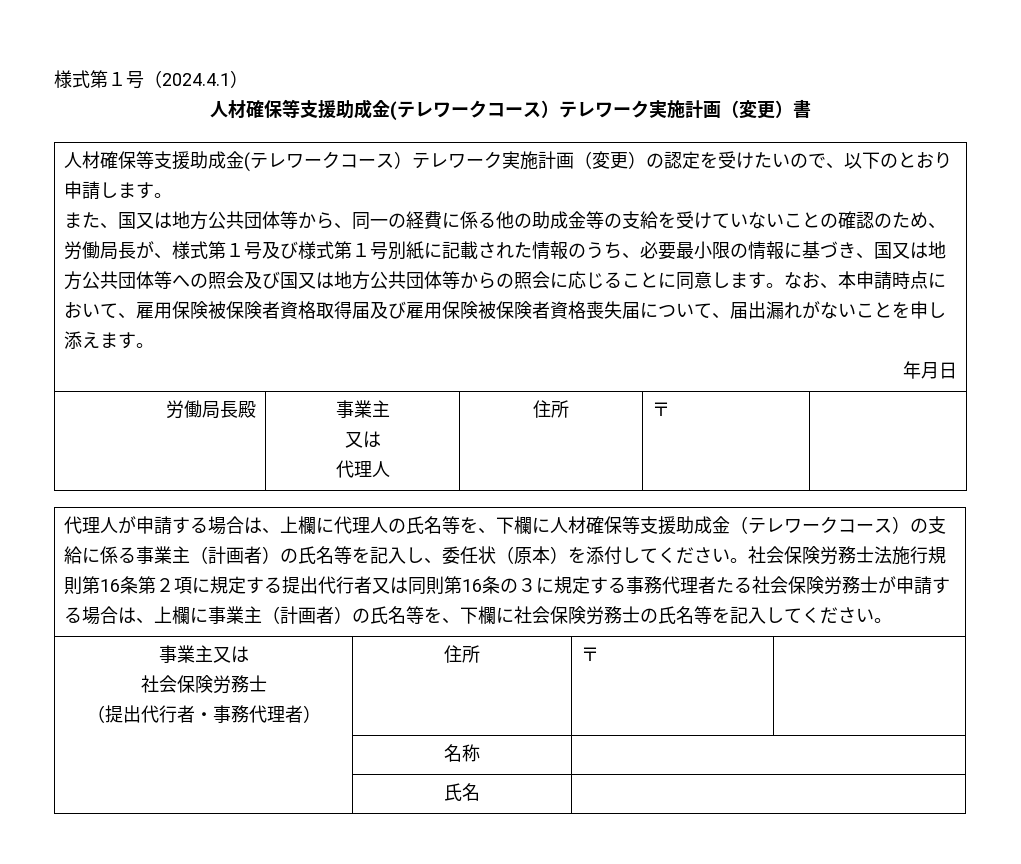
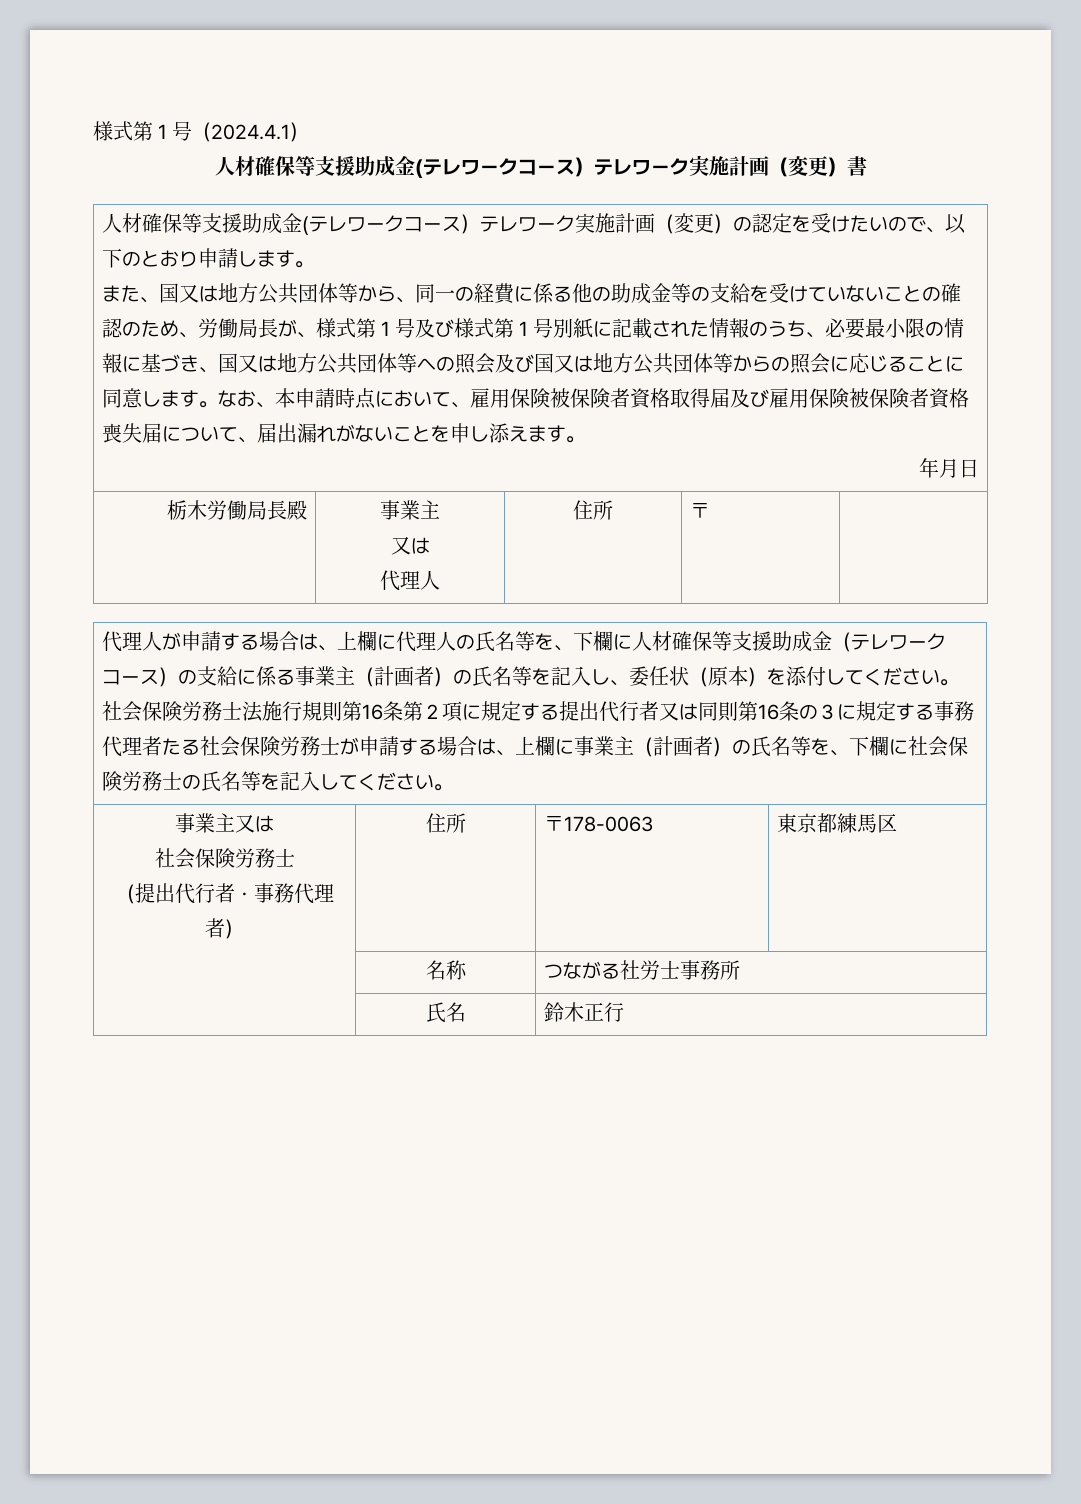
(957, 370) none -> [166,500,207,520] 栃木
[444,744,480,762] | // | 名称 | -> [564,816,654,832] [777,813,898,833] [425,960,467,980] [544,960,741,980] 178-0063 | 東京都練馬区 // | 名称 | つながる社労士事務所
(480, 792) none -> [544,1002,625,1022] 鈴木正行

